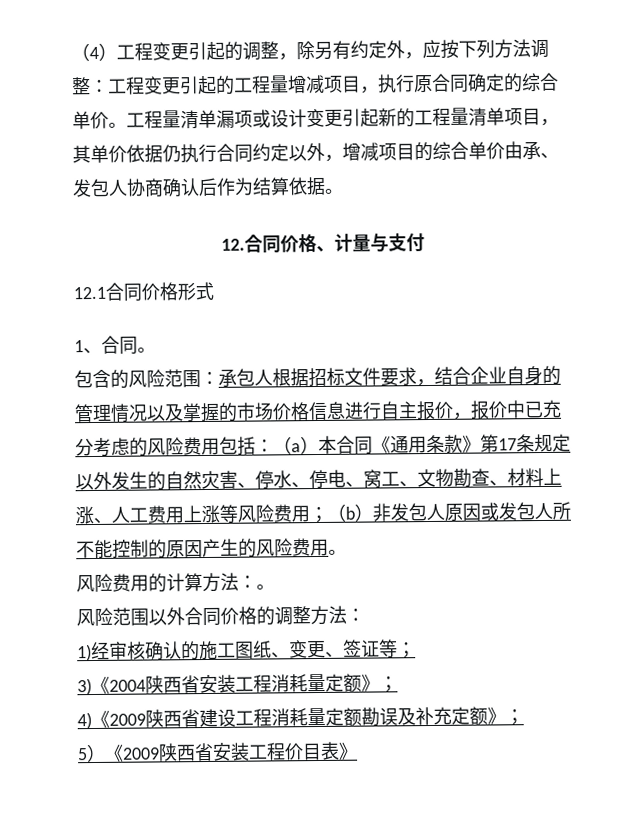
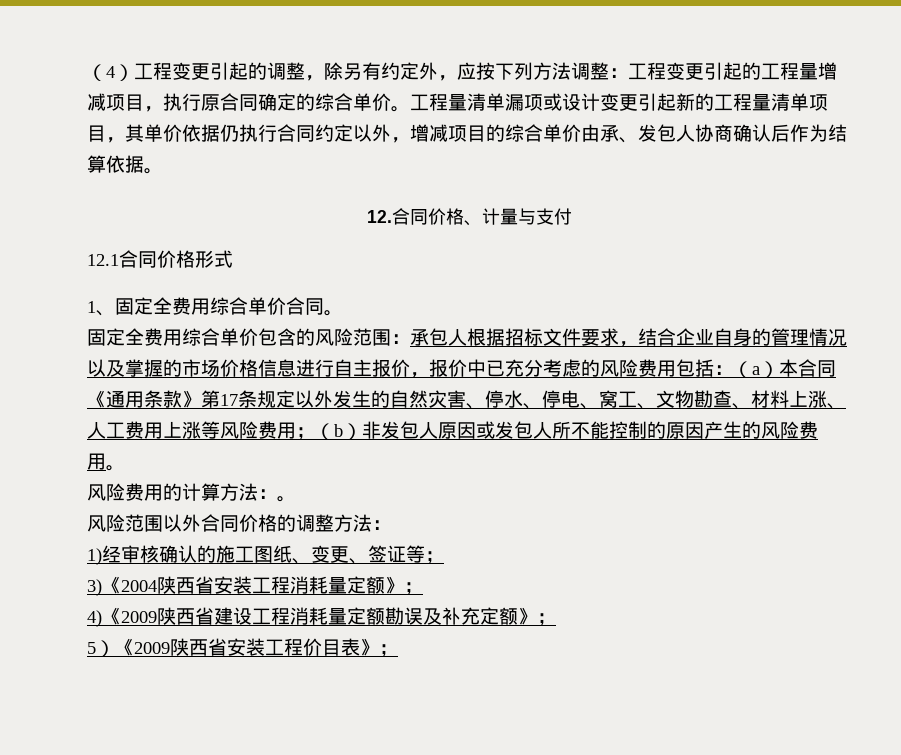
[101,335,156,355] 合同。 // -> [115,297,343,316] [87,328,258,346] 固定全费用综合单价合同。 // 固定全费用综合单价
(358, 751) none -> [379,644,398,657] ；

